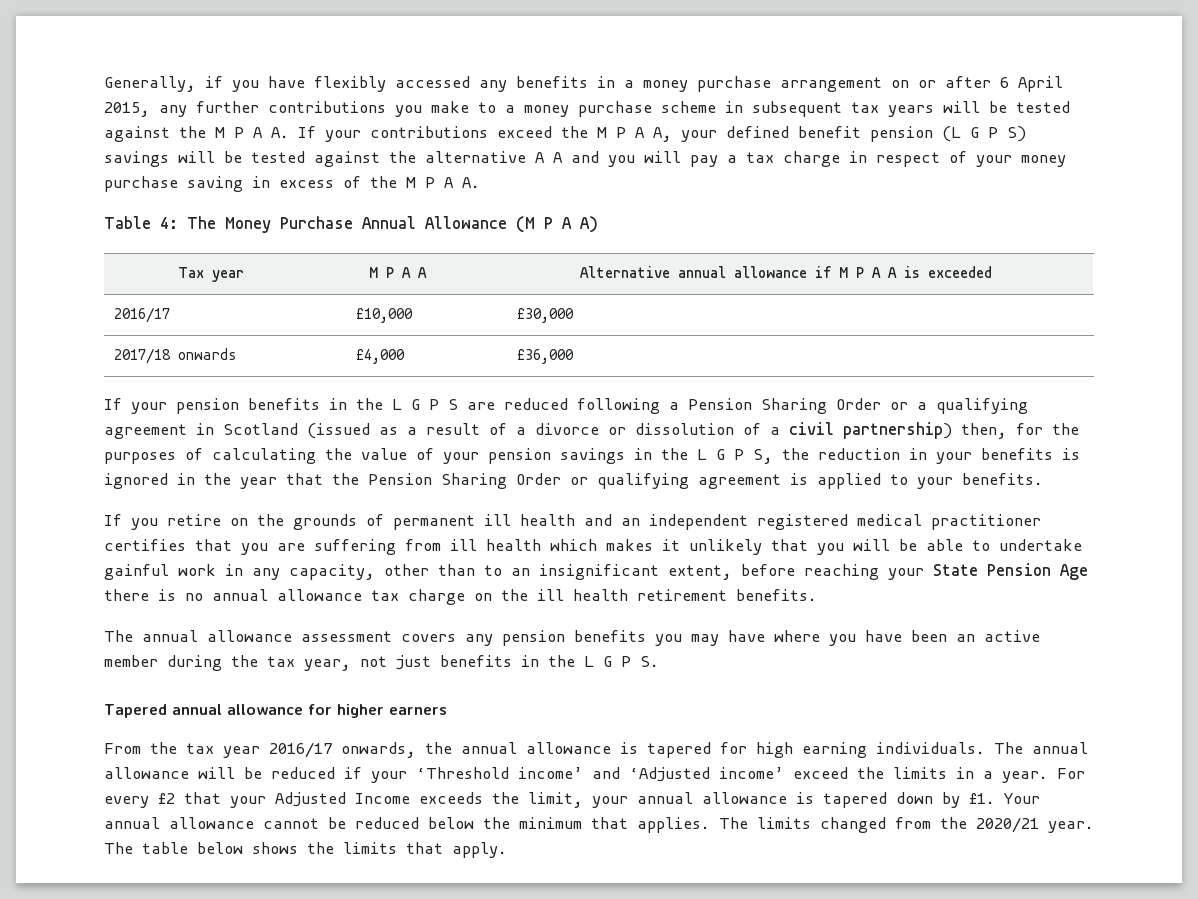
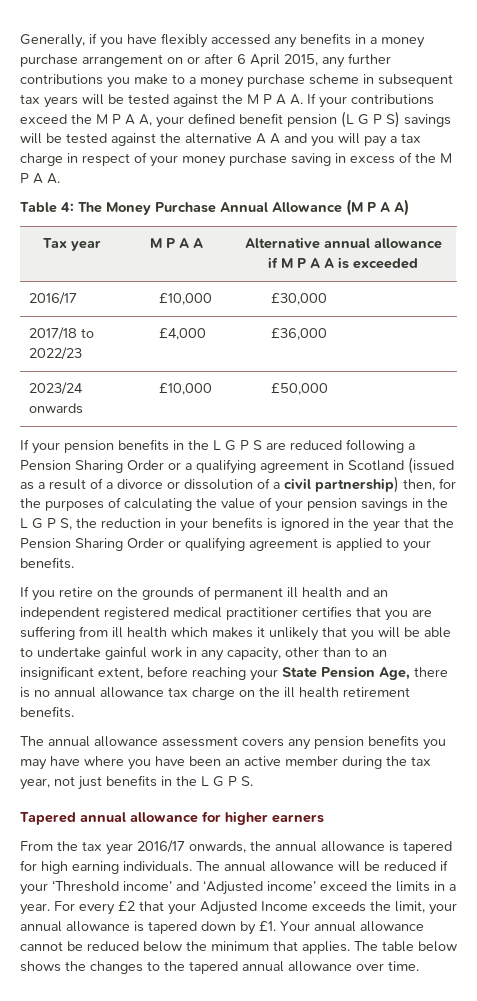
[177,348,237,360] onwards -> [81,328,95,338] [29,347,83,360] to 2022/23
(575, 356) none -> [29,382,84,395] [29,403,84,414] [158,383,212,395] [271,383,329,395] // 2023/24 onwards | £10,000 | £50,000
[1060,564,1088,580] Age -> [379,667,410,680] Age,
[757,817,1094,833] [104,842,507,858] limits changed from the 2020/21 year. The table below shows the limits that apply. -> [382,941,457,952] [20,961,419,974] table below shows the changes to the tapered annual allowance over time.

